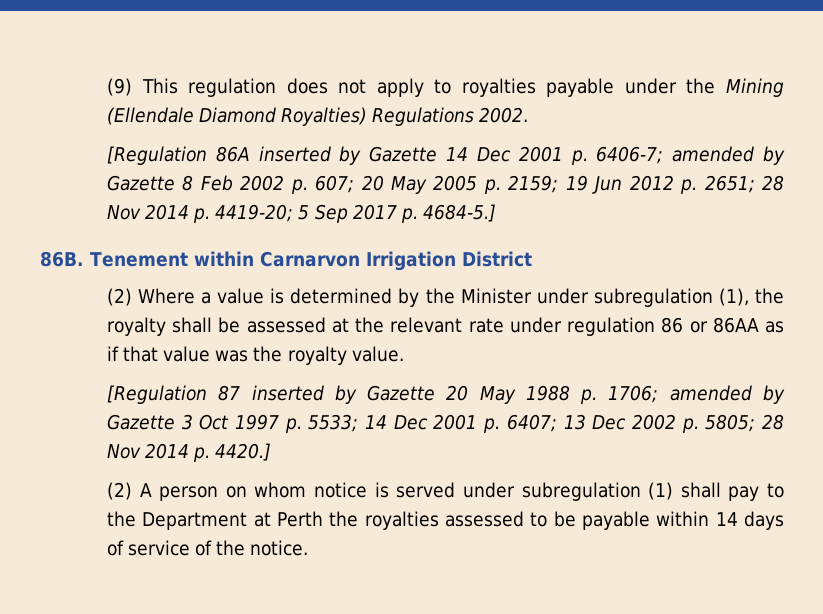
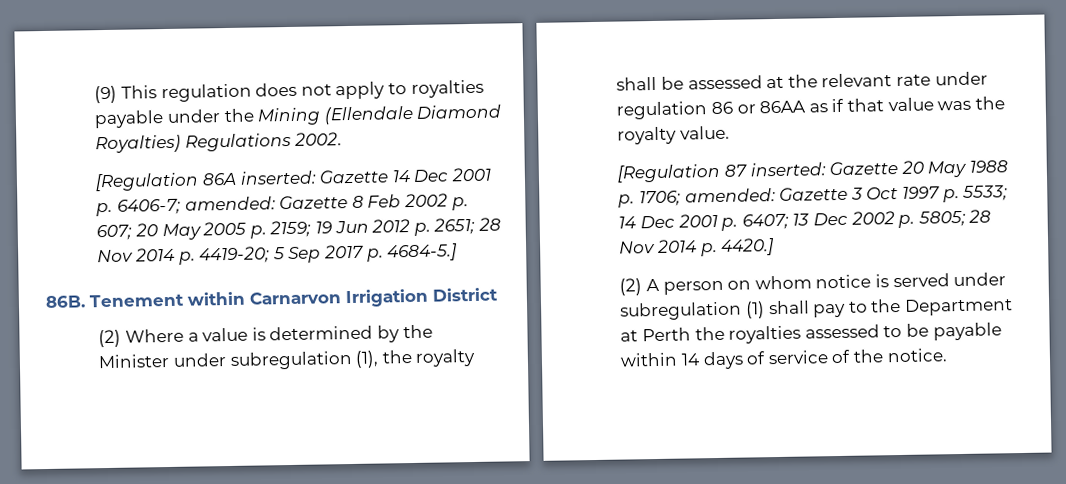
[258,146,362,165] inserted by -> [239,170,317,185] inserted:
[672,146,786,165] amended by -> [184,196,276,211] amended:
[251,385,357,404] inserted by -> [749,162,826,177] inserted:
[669,385,785,404] amended by -> [684,188,776,203] amended:

